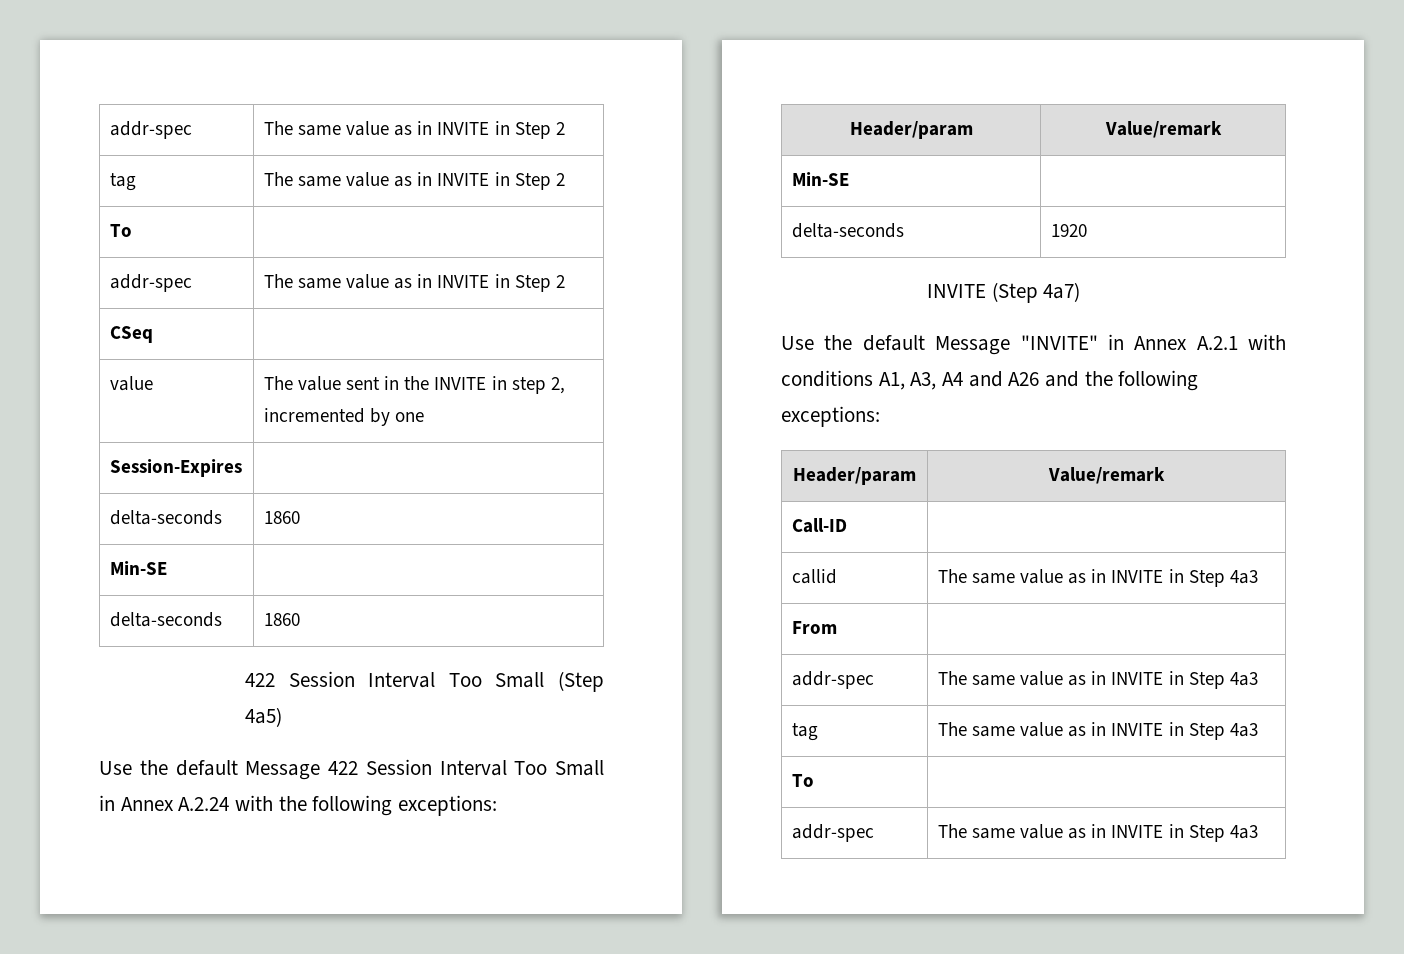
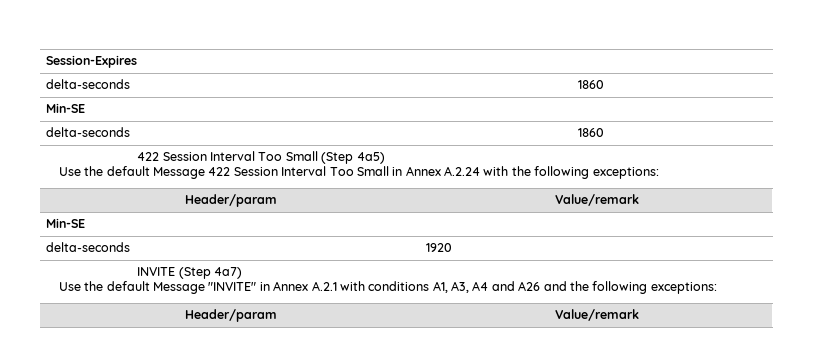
[109,121,192,139] [263,121,565,139] [109,173,136,191] [263,172,565,190] [109,224,132,237] [109,274,192,292] [263,274,565,292] [109,326,153,343] [109,376,153,391] [263,376,565,394] [263,408,425,426] addr-spec | The same value as in INVITE in Step 2 // tag | The same value as in INVITE in Step 2 // To | // addr-spec | The same value as in INVITE in Step 2 // CSeq | // value | The value sent in the INVITE in step 2, incremented by one // -> (45, 61) none
[791,518,847,533] [791,569,837,584] [937,569,1258,587] [791,621,837,634] [791,671,874,689] [937,671,1258,689] [791,723,818,741] [937,722,1258,740] [791,774,814,787] [791,824,874,842] [937,824,1258,842] // Call-ID | // callid | The same value as in INVITE in Step 4a3 // From | // addr-spec | The same value as in INVITE in Step 4a3 // tag | The same value as in INVITE in Step 4a3 // To | // addr-spec | The same value as in INVITE in Step 4a3 -> (639, 315) none

